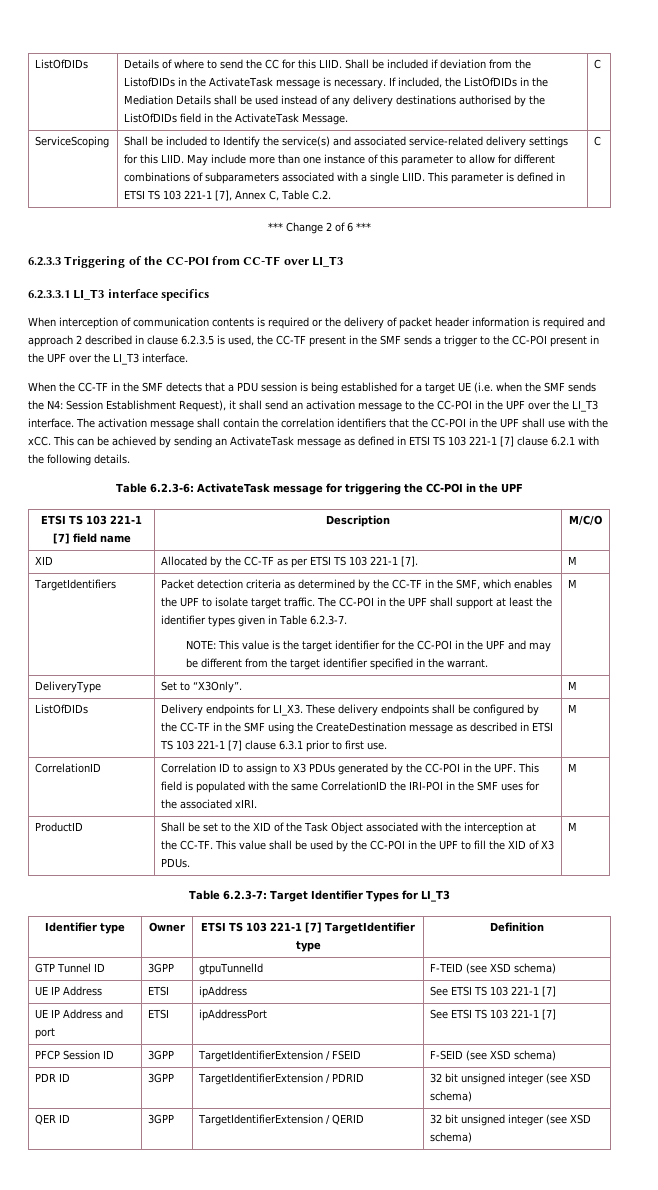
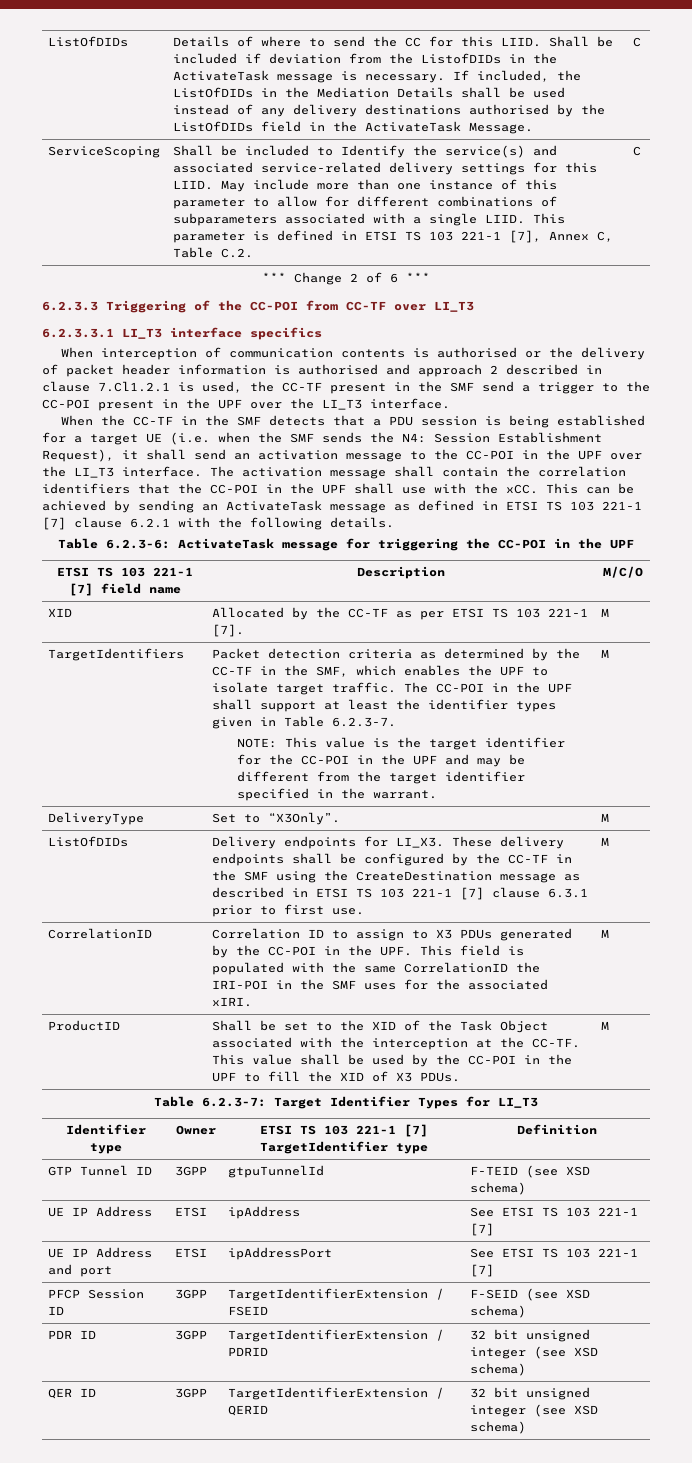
[268,317,309,329] required -> [436,347,517,358] authorised
[543,317,584,329] required -> [298,364,378,375] authorised
[181,335,214,345] 6.2.3.5 -> [98,381,170,392] 7.Cl1.2.1
[404,335,432,345] sends -> [482,381,514,392] send

